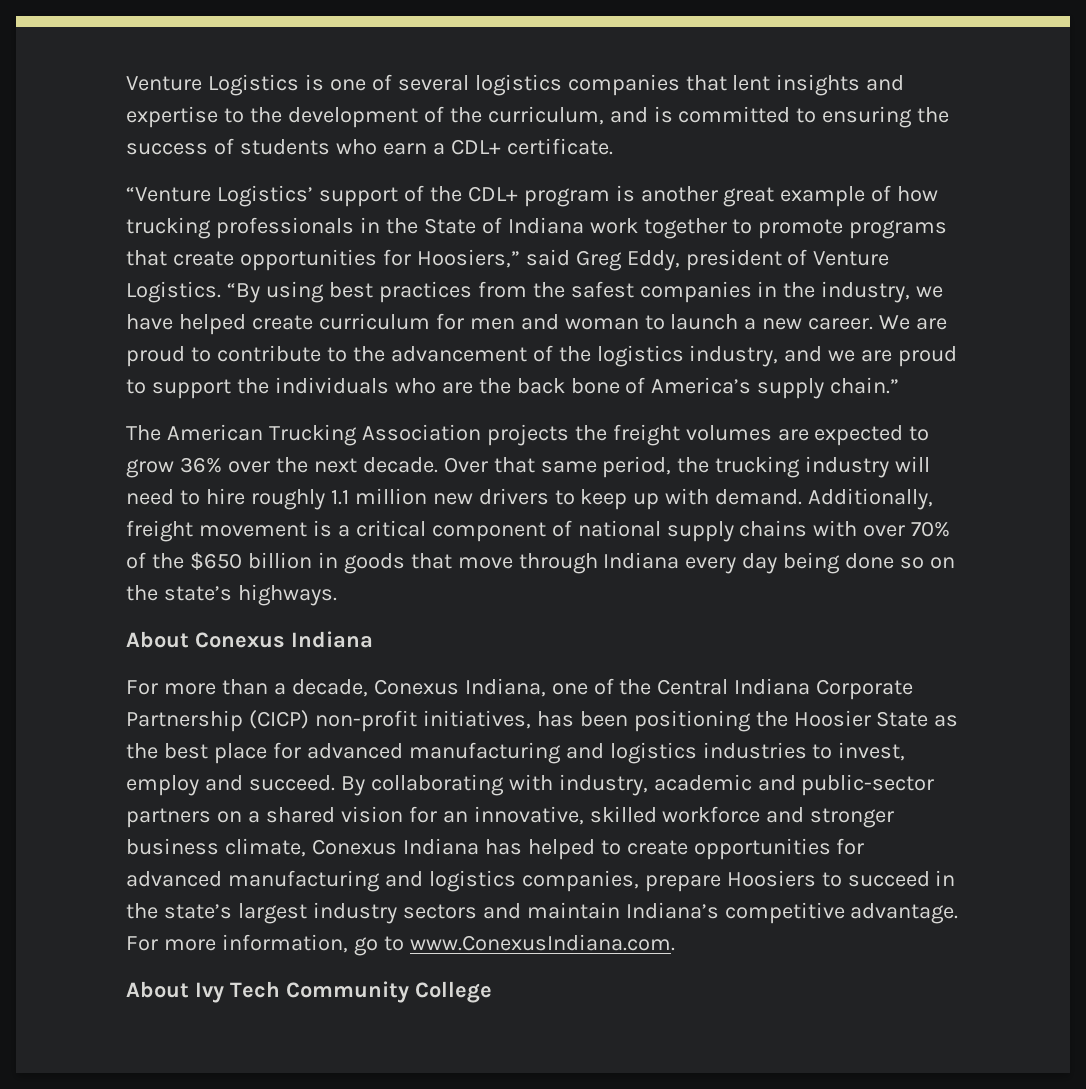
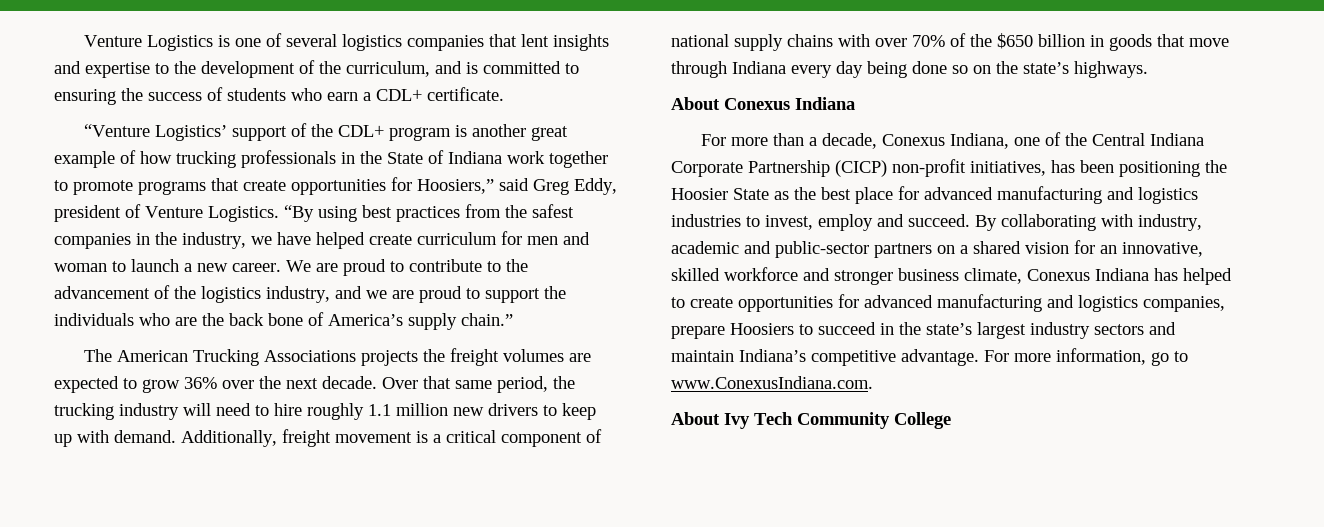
[361,424,481,441] Association -> [263,350,356,362] Associations

